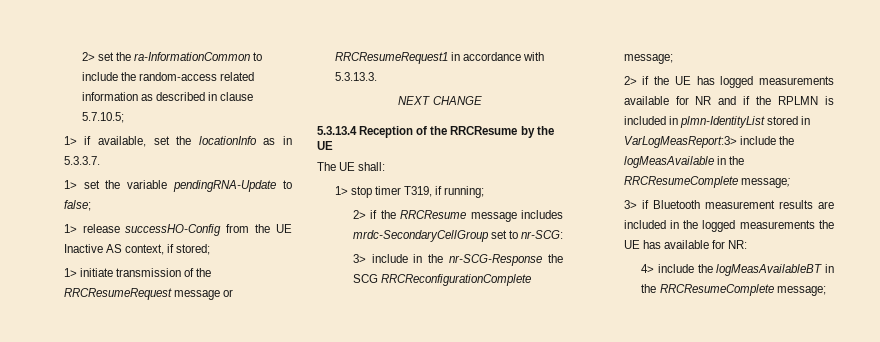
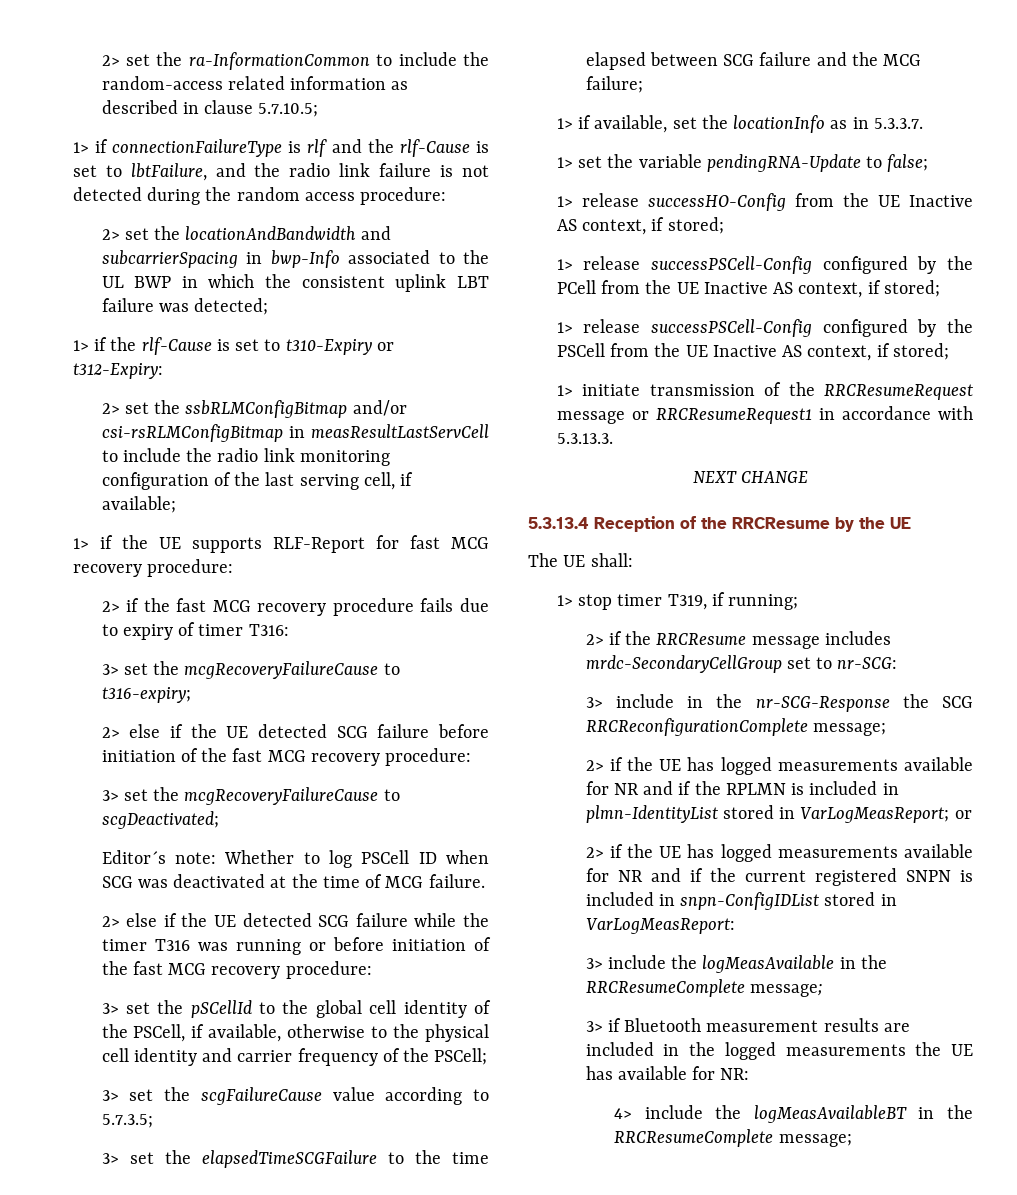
(124, 117) none -> [72,139,489,157] [72,163,489,181] [72,187,447,205] [101,226,391,240] [101,250,490,268] [101,274,489,292] [101,298,269,315] [72,337,394,355] [72,363,163,379] [101,400,407,418] [101,424,490,442] [101,448,390,466] [101,472,414,490] [101,496,176,513] [72,535,489,553] [72,559,234,577] [101,598,489,616] [101,622,289,640] [101,661,400,679] [101,687,191,703] [101,724,489,738] [101,748,472,766] [101,787,400,805] [101,811,219,829] [101,850,489,868] [101,874,485,888] [101,913,489,927] [101,937,491,955] [101,961,372,979] [101,1000,491,1018] [101,1024,489,1042] [101,1048,488,1066] [101,1087,489,1105] [101,1114,153,1128] [101,1150,490,1168] [585,52,922,70] [585,76,643,93] // 1> if connectionFailureType is rlf and the rlf-Cause is set to lbtFailure, and the radio link failure is not detected during the random access procedure: // 2> set the locationAndBandwidth and subcarrierSpacing in bwp-Info associated to the UL BWP in which the consistent uplink LBT failure was detected; // 1> if the rlf-Cause is set to t310-Expiry or t312-Expiry: // 2> set the ssbRLMConfigBitmap and/or csi-rsRLMConfigBitmap in measResultLastServCell to include the radio link monitoring configuration of the last serving cell, if available; // 1> if the UE supports RLF-Report for fast MCG recovery procedure: // 2> if the fast MCG recovery procedure fails due to expiry of timer T316: // 3> set the mcgRecoveryFailureCause to t316-expiry; // 2> else if the UE detected SCG failure before initiation of the fast MCG recovery procedure: // 3> set the mcgRecoveryFailureCause to scgDeactivated; // Editor´s note: Whether to log PSCell ID when SCG was deactivated at the time of MCG failure. // 2> else if the UE detected SCG failure while the timer T316 was running or before initiation of the fast MCG recovery procedure: // 3> set the pSCellId to the global cell identity of the PSCell, if available, otherwise to the physical cell identity and carrier frequency of the PSCell; // 3> set the scgFailureCause value according to 5.7.3.5; // 3> set the elapsedTimeSCGFailure to the time elapsed between SCG failure and the MCG failure;
(211, 249) none -> [556,256,973,274] [556,280,940,298] [556,319,973,337] [556,343,949,361] // 1> release successPSCell-Config configured by the PCell from the UE Inactive AS context, if stored; // 1> release successPSCell-Config configured by the PSCell from the UE Inactive AS context, if stored;
[623,136,737,148] VarLogMeasReport:3> -> [800,807,972,823] [585,844,973,862] [585,868,973,886] [585,892,897,910] [585,918,735,934] [585,958,603,969] VarLogMeasReport; or // 2> if the UE has logged measurements available for NR and if the current registered SNPN is included in snpn-ConfigIDList stored in VarLogMeasReport: // 3>

